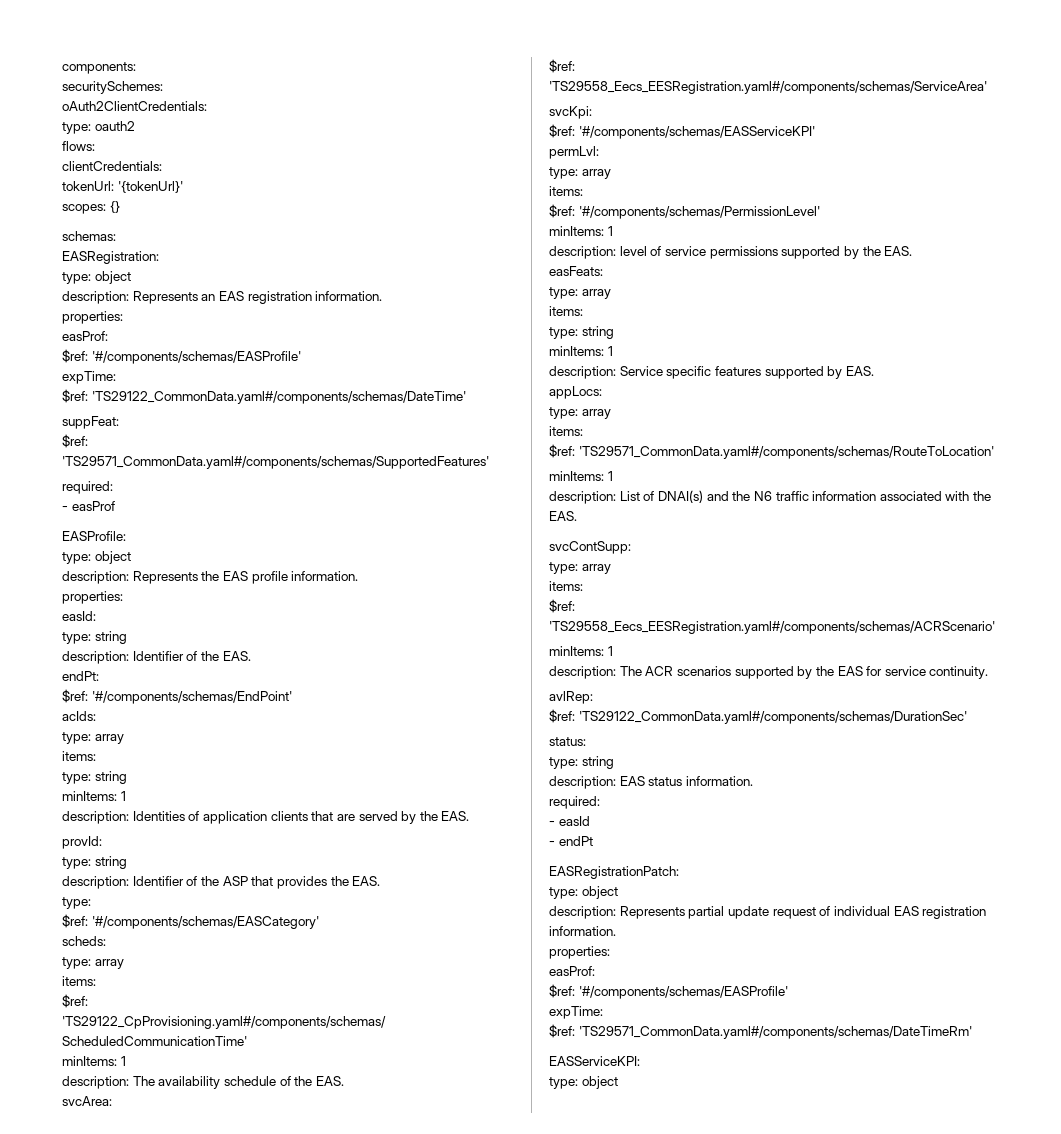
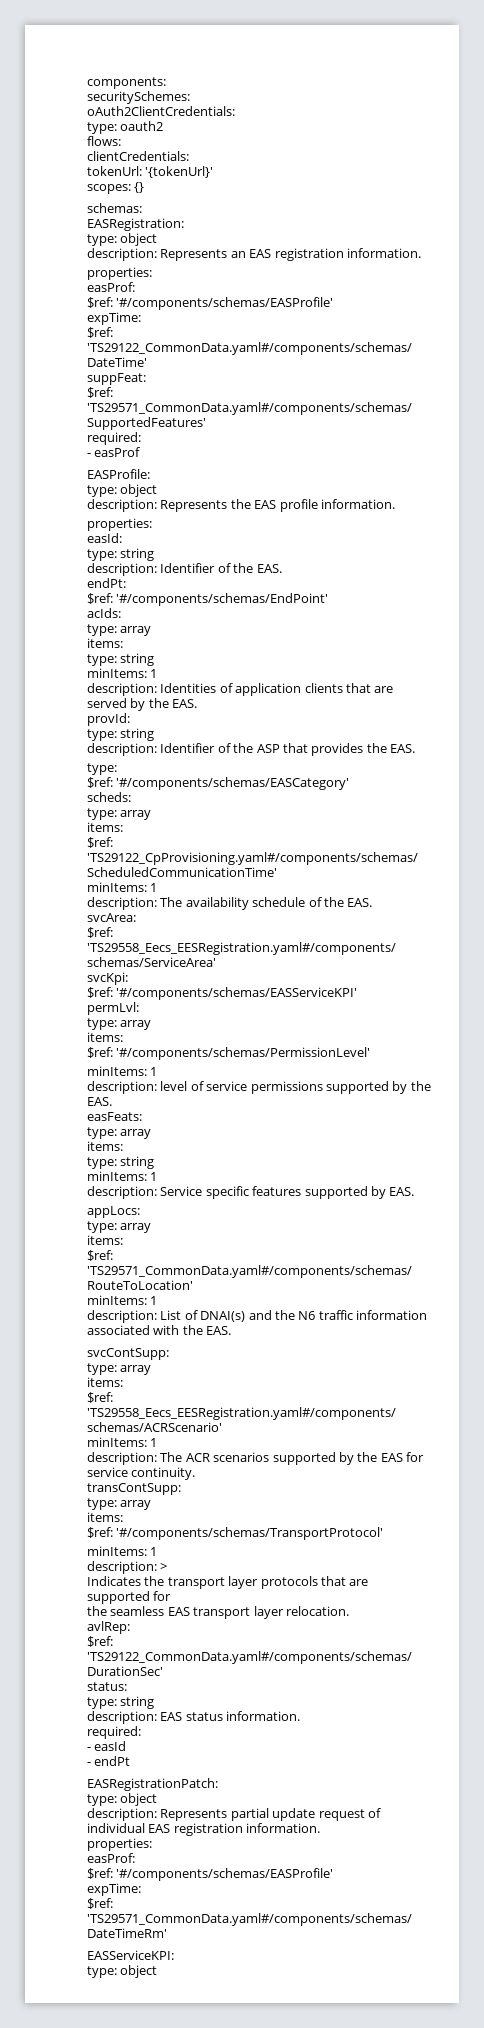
(989, 672) none -> [87,1483,181,1495] [87,1498,152,1510] [87,1512,123,1522] [87,1527,384,1540] [87,1546,158,1556] [87,1561,168,1574] [87,1576,369,1589] [87,1591,172,1604] [87,1606,349,1619] // transContSupp: // type: array // items: // $ref: '#/components/schemas/TransportProtocol' // minItems: 1 // description: > // Indicates the transport layer protocols that are supported for // the seamless EAS transport layer relocation.

